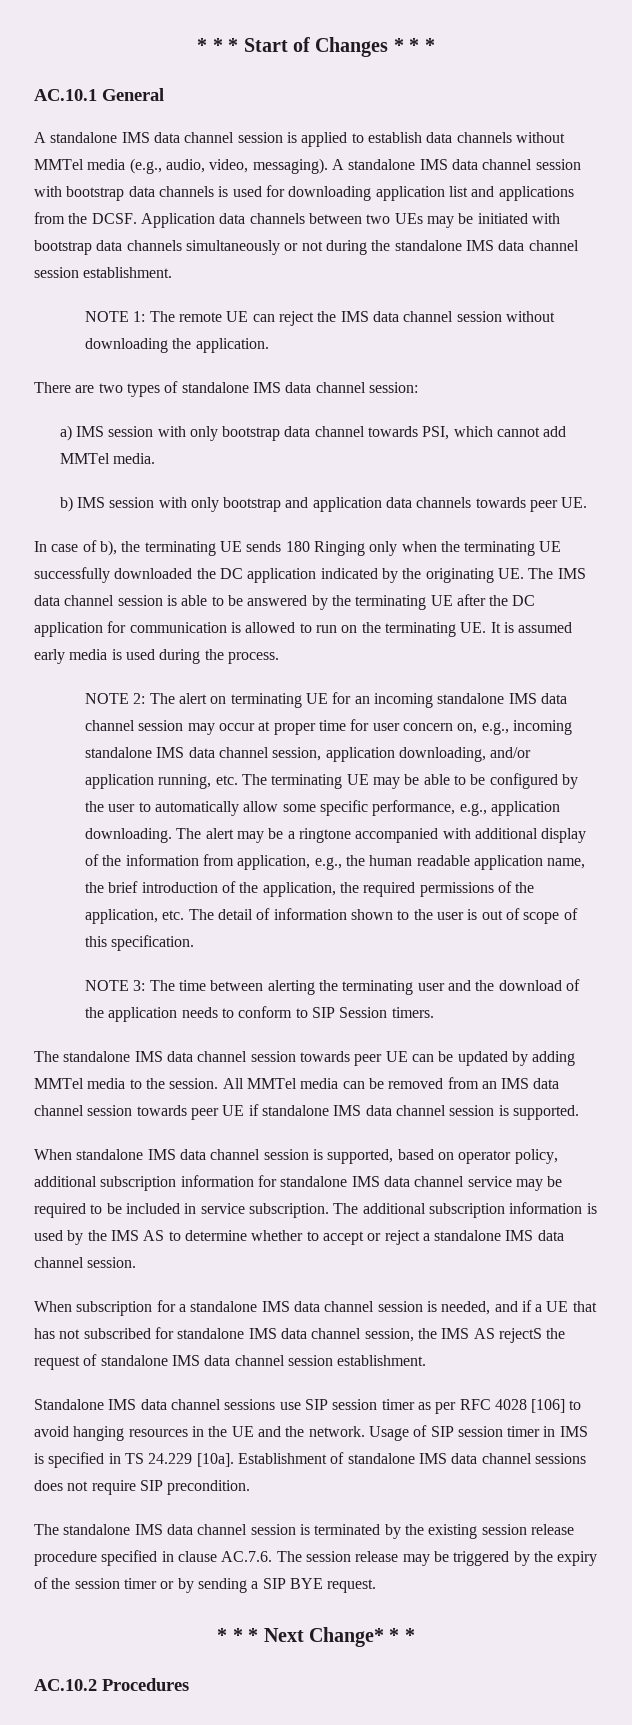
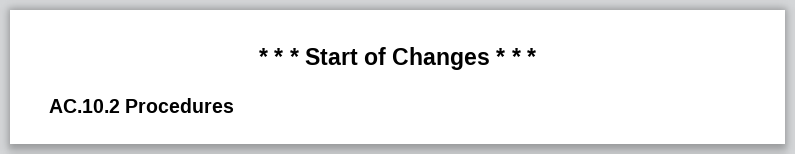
[34,88,164,101] [34,132,565,147] [34,158,581,174] [34,185,574,201] [34,212,560,228] [34,240,579,255] [34,267,173,278] [85,311,555,326] [85,338,269,353] [34,381,418,397] [59,425,567,441] [59,453,155,464] [59,496,588,512] [34,540,562,556] [34,567,586,583] [34,594,536,610] [34,621,573,637] [34,649,279,664] [85,692,567,708] [85,719,572,735] [85,747,532,762] [85,773,578,789] [85,800,560,816] [85,828,587,843] [85,854,586,870] [85,881,535,897] [85,908,578,924] [85,935,195,951] [85,979,580,995] [85,1006,434,1022] [34,1051,576,1066] [34,1077,560,1089] [34,1104,579,1120] [34,1149,558,1164] [34,1175,563,1191] [34,1202,597,1218] [34,1230,564,1245] [34,1257,137,1268] [34,1300,597,1316] [34,1327,566,1343] [34,1354,427,1370] [34,1399,582,1414] [34,1425,588,1441] [34,1452,586,1468] [34,1480,251,1495] [34,1524,574,1539] [34,1550,598,1566] [34,1577,377,1593] [217,1627,415,1647] // AC.10.1 General // A standalone IMS data channel session is applied to establish data channels without MMTel media (e.g., audio, video, messaging). A standalone IMS data channel session with bootstrap data channels is used for downloading application list and applications from the DCSF. Application data channels between two UEs may be initiated with bootstrap data channels simultaneously or not during the standalone IMS data channel session establishment. // NOTE 1: The remote UE can reject the IMS data channel session without downloading the application. // There are two types of standalone IMS data channel session: // a) IMS session with only bootstrap data channel towards PSI, which cannot add MMTel media. // b) IMS session with only bootstrap and application data channels towards peer UE. // In case of b), the terminating UE sends 180 Ringing only when the terminating UE successfully downloaded the DC application indicated by the originating UE. The IMS data channel session is able to be answered by the terminating UE after the DC application for communication is allowed to run on the terminating UE. It is assumed early media is used during the process. // NOTE 2: The alert on terminating UE for an incoming standalone IMS data channel session may occur at proper time for user concern on, e.g., incoming standalone IMS data channel session, application downloading, and/or application running, etc. The terminating UE may be able to be configured by the user to automatically allow some specific performance, e.g., application downloading. The alert may be a ringtone accompanied with additional display of the information from application, e.g., the human readable application name, the brief introduction of the application, the required permissions of the application, etc. The detail of information shown to the user is out of scope of this specification. // NOTE 3: The time between alerting the terminating user and the download of the application needs to conform to SIP Session timers. // The standalone IMS data channel session towards peer UE can be updated by adding MMTel media to the session. All MMTel media can be removed from an IMS data channel session towards peer UE if standalone IMS data channel session is supported. // When standalone IMS data channel session is supported, based on operator policy, additional subscription information for standalone IMS data channel service may be required to be included in service subscription. The additional subscription information is used by the IMS AS to determine whether to accept or reject a standalone IMS data channel session. // When subscription for a standalone IMS data channel session is needed, and if a UE that has not subscribed for standalone IMS data channel session, the IMS AS rejectS the request of standalone IMS data channel session establishment. // Standalone IMS data channel sessions use SIP session timer as per RFC 4028 [106] to avoid hanging resources in the UE and the network. Usage of SIP session timer in IMS is specified in TS 24.229 [10a]. Establishment of standalone IMS data channel sessions does not require SIP precondition. // The standalone IMS data channel session is terminated by the existing session release procedure specified in clause AC.7.6. The session release may be triggered by the expiry of the session timer or by sending a SIP BYE request. // * * * Next Change* * * -> (536, 56) none

